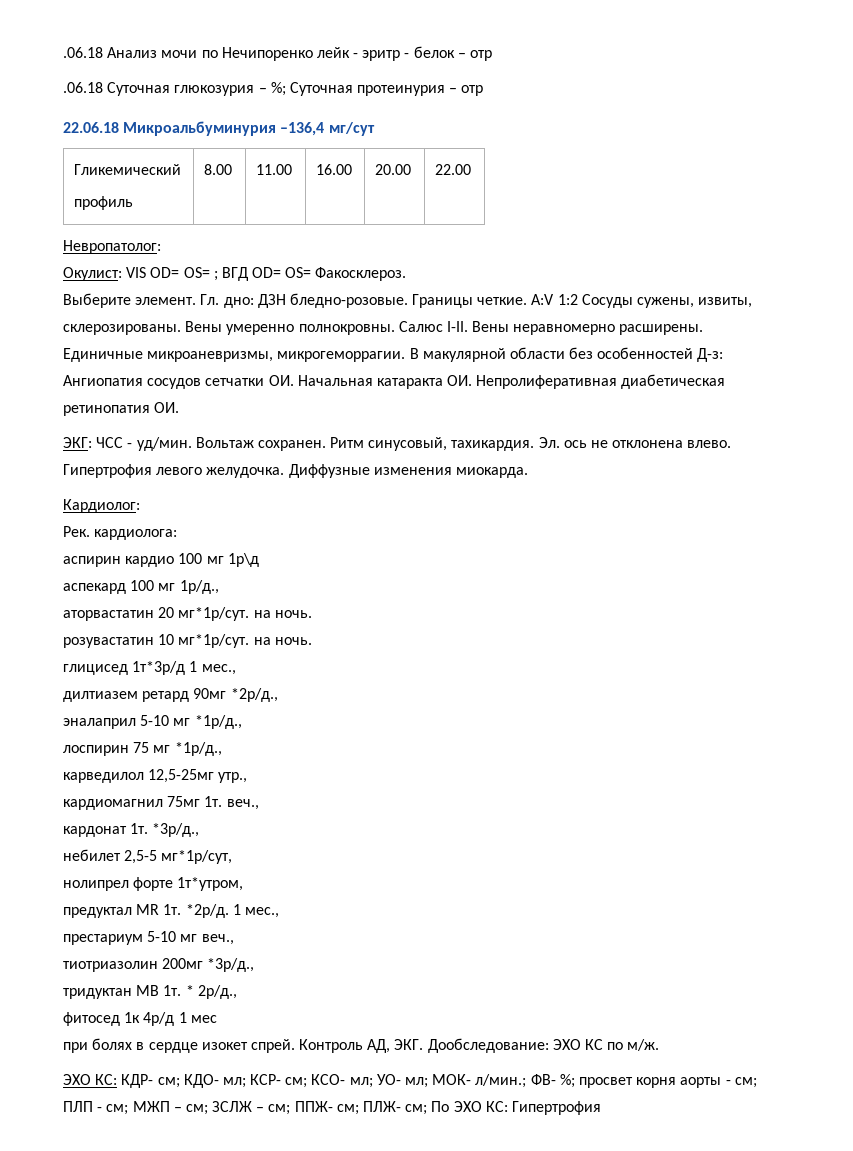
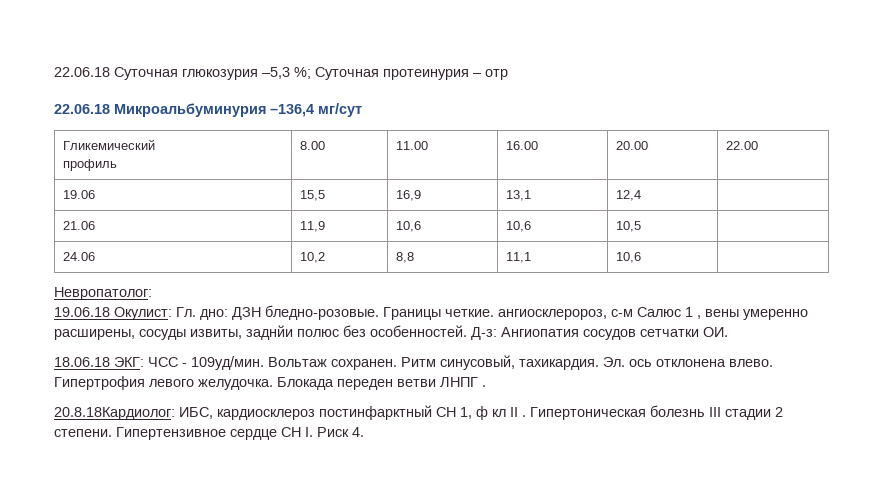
[63,46,493,61] [63,82,103,93] .06.18 Анализ мочи по Нечипоренко лейк - эритр - белок – отр // .06.18 -> [54,67,110,77] 22.06.18
[258,88,267,93] – -> [262,67,290,79] –5,3
[63,240,161,254] [63,267,407,281] [63,293,197,308] // Невропатолог: // Окулист: VIS OD= OS= ; ВГД OD= OS= Факосклероз. // Выберите элемент. -> [63,190,96,199] [300,190,326,201] [396,190,422,201] [506,190,532,201] [616,190,642,201] [63,221,96,230] [300,221,326,232] [396,221,422,232] [506,221,532,232] [616,221,642,232] [63,252,96,261] [300,252,326,263] [396,252,415,263] [506,252,532,263] [616,252,642,263] [54,287,152,300] [54,307,172,320] // 19.06 | 15,5 | 16,9 | 13,1 | 12,4 | // 21.06 | 11,9 | 10,6 | 10,6 | 10,5 | // 24.06 | 10,2 | 8,8 | 11,1 | 10,6 | // Невропатолог: // 19.06.18 Окулист:
[531,294,753,308] [63,321,704,335] [63,347,694,362] А:V 1:2 Сосуды сужены, извиты, склерозированы. Вены умеренно полнокровны. Салюс I-II. Вены неравномерно расширены. Единичные микроаневризмы, микрогеморрагии. В макулярной области без особенностей -> [498,307,808,320] [54,325,467,340] ангиосклеророз, с-м Салюс 1 , вены умеренно расширены, сосуды извиты, заднйи полюс без особенностей.
[297,374,726,389] [63,402,180,416] Начальная катаракта ОИ. Непролиферативная диабетическая ретинопатия ОИ. // -> [54,357,110,367] // 18.06.18
[136,437,192,451] уд/мин. -> [191,356,264,370] 109уд/мин.
[591,440,609,448] не -> (652, 363) none
[288,464,528,478] [63,499,140,513] [63,526,178,540] [63,553,259,567] [63,580,219,594] [63,607,312,621] [63,634,312,648] [63,661,236,675] [63,688,278,702] [63,715,242,729] [63,742,222,756] [63,769,248,783] [63,796,259,810] [63,823,200,837] [63,849,233,864] [63,877,244,891] [63,904,279,918] [63,931,234,945] [63,958,255,972] [63,985,237,999] [63,1012,217,1026] [63,1038,660,1053] [63,1074,757,1088] [63,1101,601,1115] Диффузные изменения миокарда. // Кардиолог: // Рек. кардиолога: // аспирин кардио 100 мг 1р\д // аспекард 100 мг 1р/д., // аторвастатин 20 мг*1р/сут. на ночь. // розувастатин 10 мг*1р/сут. на ночь. // глицисед 1т*3р/д 1 мес., // дилтиазем ретард 90мг *2р/д., // эналаприл 5-10 мг *1р/д., // лоспирин 75 мг *1р/д., // карведилол 12,5-25мг утр., // кардиомагнил 75мг 1т. веч., // кардонат 1т. *3р/д., // небилет 2,5-5 мг*1р/сут, // нолипрел форте 1т*утром, // предуктал МR 1т. *2р/д. 1 мес., // престариум 5-10 мг веч., // тиотриазолин 200мг *3р/д., // тридуктан МВ 1т. * 2р/д., // фитосед 1к 4р/д 1 мес // при болях в сердце изокет спрей. Контроль АД, ЭКГ. Дообследование: ЭХО КС по м/ж. // ЭХО КС: КДР- см; КДО- мл; КСР- см; КСО- мл; УО- мл; МОК- л/мин.; ФВ- %; просвет корня аорты - см; ПЛП - см; МЖП – см; ЗСЛЖ – см; ППЖ- см; ПЛЖ- см; По ЭХО КС: Гипертрофия -> [277,377,486,390] [54,405,783,420] [54,427,364,440] Блокада переден ветви ЛНПГ . // 20.8.18Кардиолог: ИБС, кардиосклероз постинфарктный СН 1, ф кл II . Гипертоническая болезнь III стадии 2 степени. Гипертензивное сердце СН I. Риск 4.

